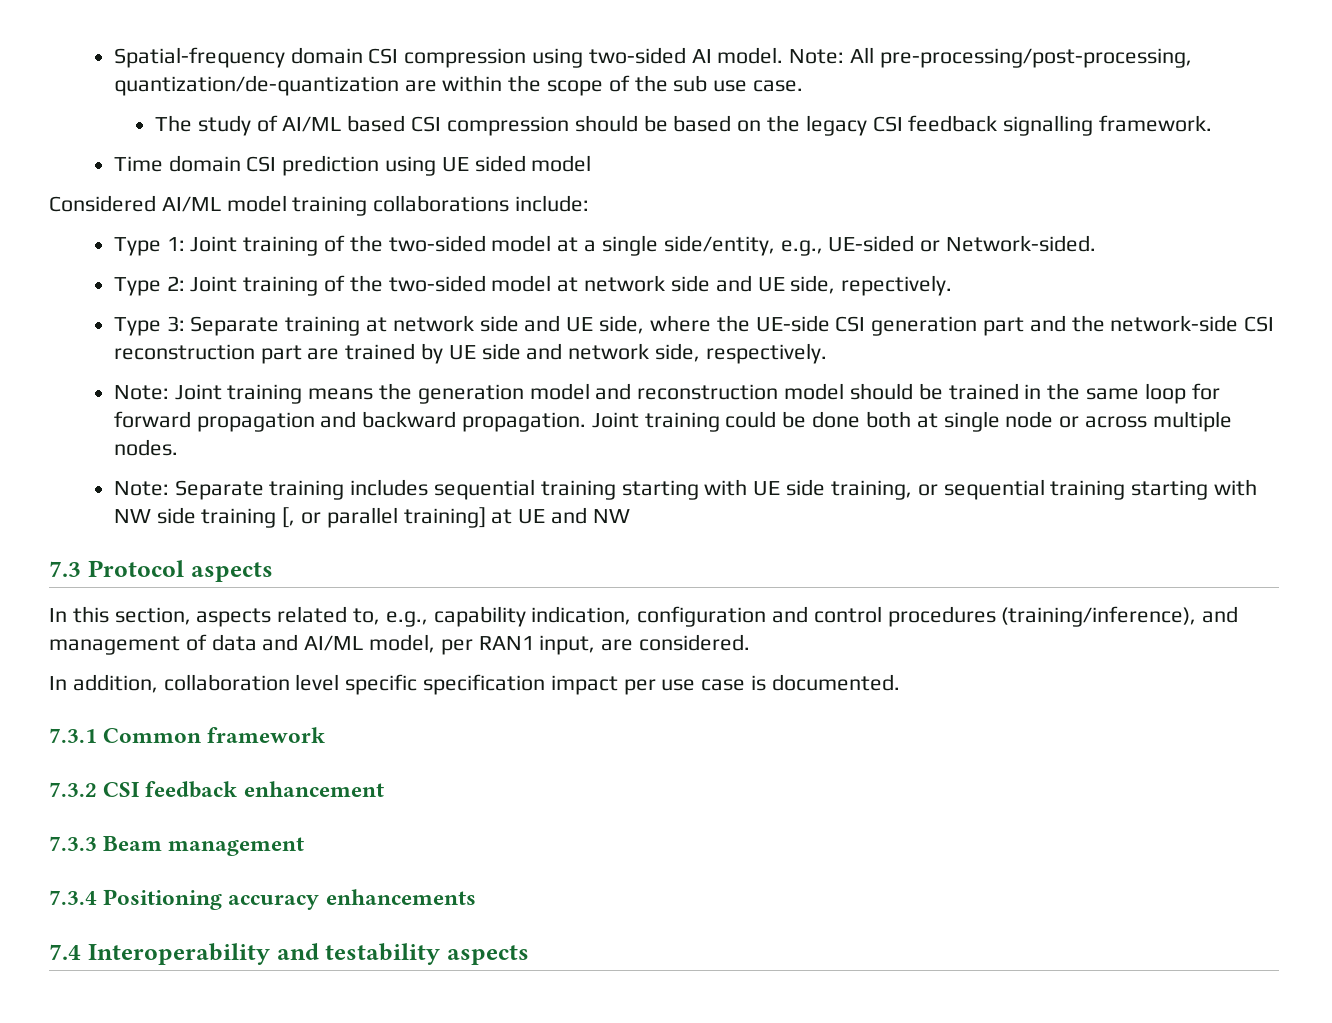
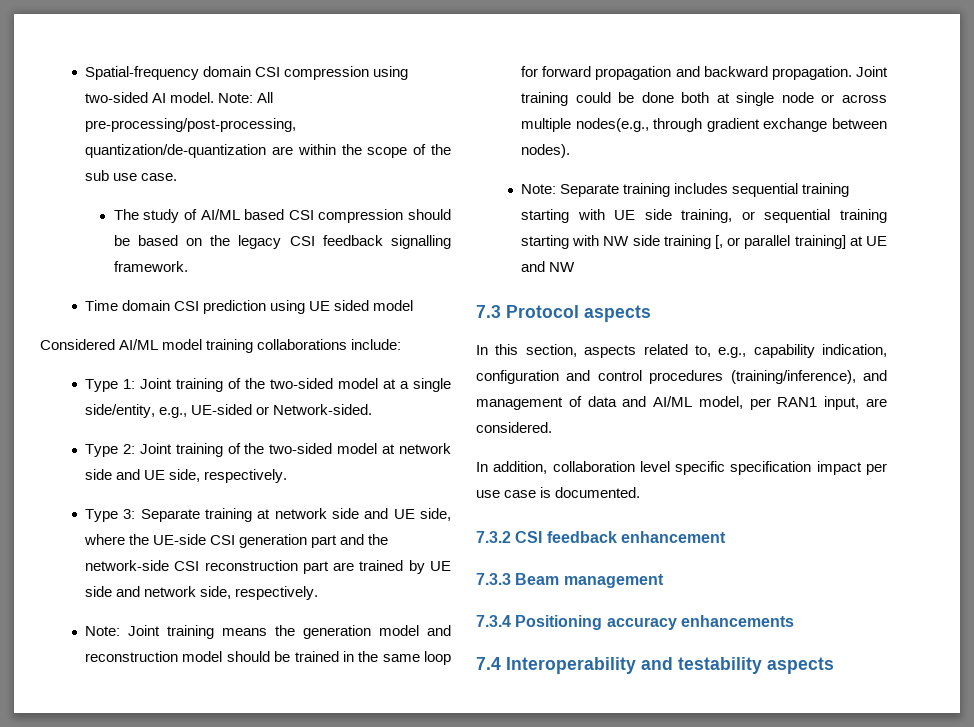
[841,275,953,296] repectively. -> [204,469,288,483] respectively.
[113,439,178,456] nodes. -> [575,118,887,132] [521,144,571,158] nodes(e.g., through gradient exchange between nodes).
[49,727,326,743] // 7.3.1 Common framework -> (641, 492) none

